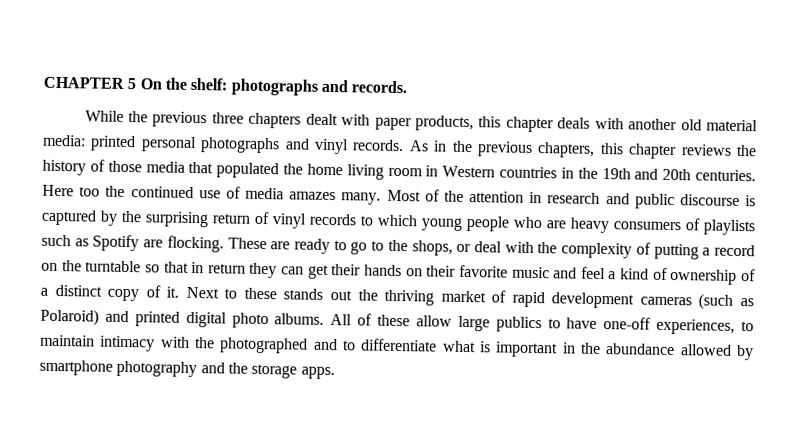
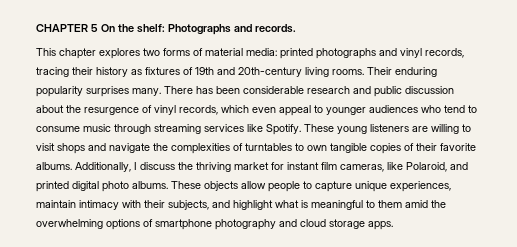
[230,78,318,96] photographs -> [168,24,231,35] Photographs
[84,110,702,133] While the previous three chapters dealt with paper products, this chapter deals with another old -> [36,48,203,59] This chapter explores two forms of
[140,136,197,153] personal -> (313, 53) none
[352,139,757,160] [42,159,757,182] [42,184,756,210] [41,209,755,236] [41,234,755,260] [41,260,756,285] [40,284,754,310] [40,308,99,326] records. As in the previous chapters, this chapter reviews the history of those media that populated the home living room in Western countries in the 19th and 20th centuries. Here too the continued use of media amazes many. Most of the attention in research and public discourse is captured by the surprising return of vinyl records to which young people who are heavy consumers of playlists such as Spotify are flocking. These are ready to go to the shops, or deal with the complexity of putting a record on the turntable so that in return they can get their hands on their favorite music and feel a kind of ownership of a distinct copy of it. Next to these stands out the thriving market of rapid development cameras (such as Polaroid) -> [425,48,464,58] [36,67,437,77] [36,86,454,97] [36,105,477,116] [36,124,471,135] [36,143,476,154] [36,162,447,172] records, tracing their history as fixtures of 19th and 20th-century living rooms. Their enduring popularity surprises many. There has been considerable research and public discussion about the resurgence of vinyl records, which even appeal to younger audiences who tend to consume music through streaming services like Spotify. These young listeners are willing to visit shops and navigate the complexities of turntables to own tangible copies of their favorite albums. Additionally, I discuss the thriving market for instant film cameras, like Polaroid,
[330,313,754,335] [40,334,755,361] All of these allow large publics to have one-off experiences, to maintain intimacy with the photographed and to differentiate what is important in the abundance allowed by -> [171,181,451,192] [36,200,446,210] [36,219,153,230] These objects allow people to capture unique experiences, maintain intimacy with their subjects, and highlight what is meaningful to them amid the overwhelming options of
[227,362,248,374] the -> [300,219,326,227] cloud

